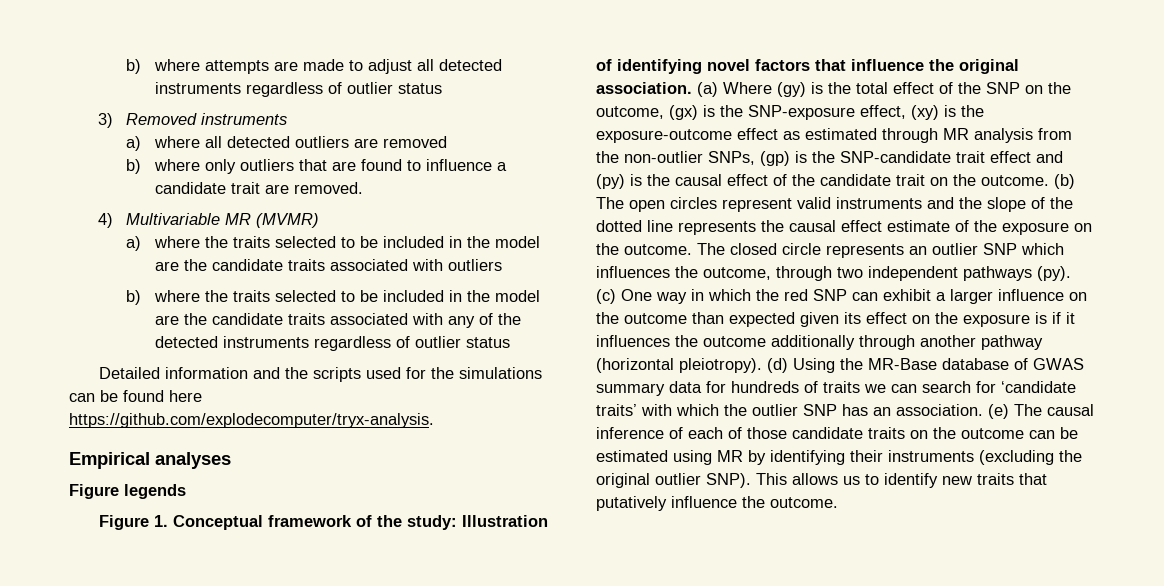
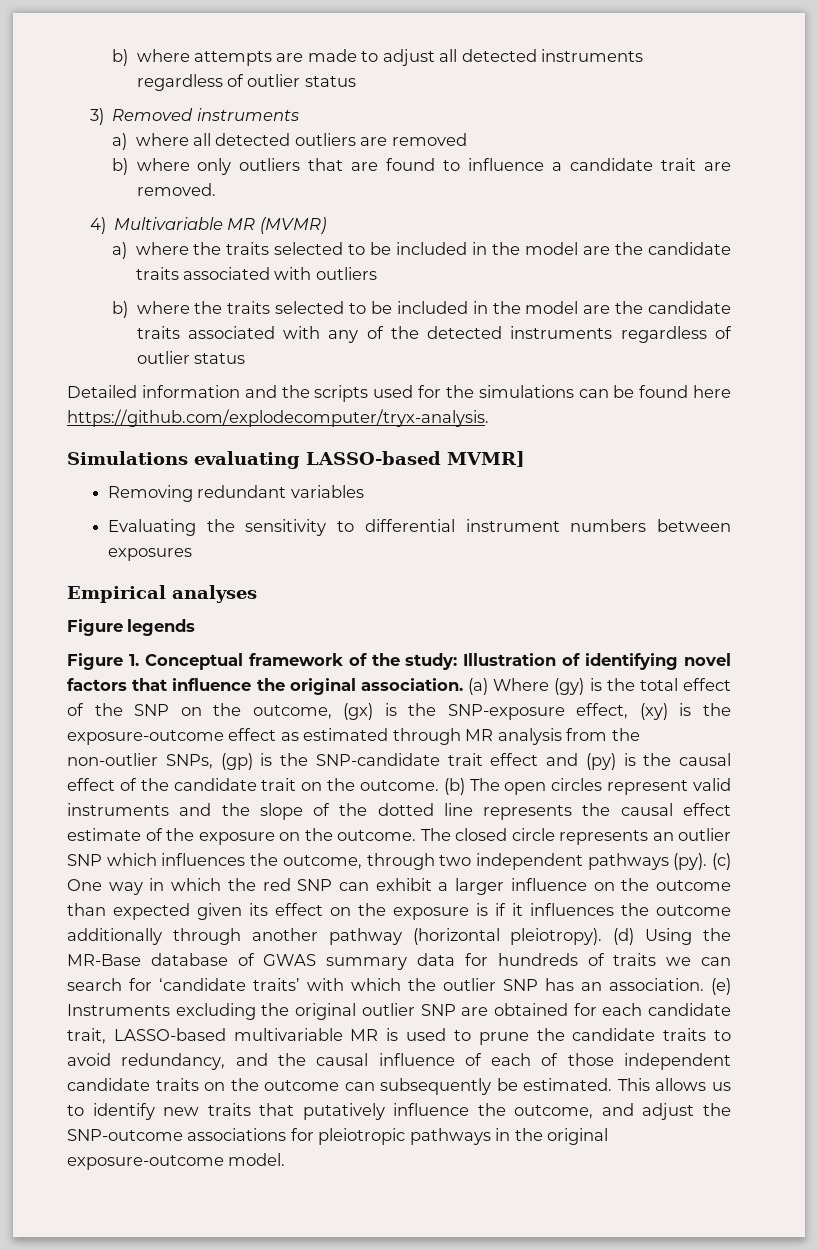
(434, 420) none -> [67,451,525,469] [107,485,364,502] [107,519,732,536] [107,548,192,561] // Simulations evaluating LASSO-based MVMR] // Removing redundant variables // Evaluating the sensitivity to differential instrument numbers between exposures
[1014,404,1094,416] [596,427,664,439] The causal inference -> [67,1003,731,1020] [67,1028,731,1045] [67,1053,455,1070] Instruments excluding the original outlier SNP are obtained for each candidate trait, LASSO-based multivariable MR is used to prune the candidate traits to avoid redundancy, and the causal influence
(787, 433) none -> [624,1053,731,1070] independent
[1060,427,1078,439] [596,450,1082,465] [596,473,751,488] be estimated using MR by identifying their instruments (excluding the original outlier SNP). -> [380,1078,613,1095] subsequently be estimated.
[770,497,838,508] outcome. -> [514,1103,731,1120] [67,1128,609,1145] [67,1153,286,1170] outcome, and adjust the SNP-outcome associations for pleiotropic pathways in the original exposure-outcome model.

